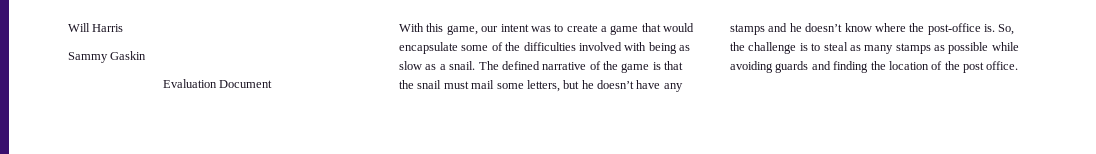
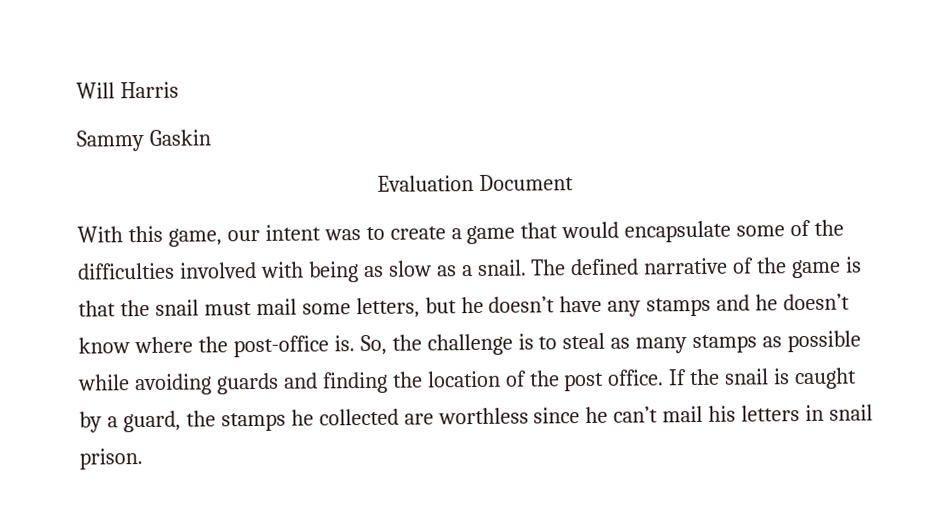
(1019, 65) none -> [668,367,858,390] [79,404,874,433] [79,448,143,470] If the snail is caught by a guard, the stamps he collected are worthless since he can’t mail his letters in snail prison.

